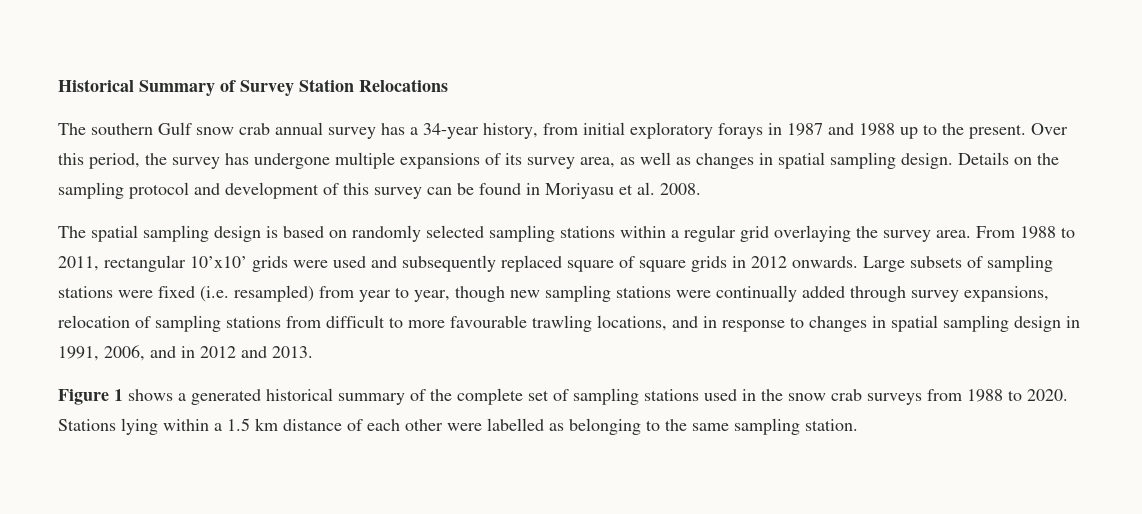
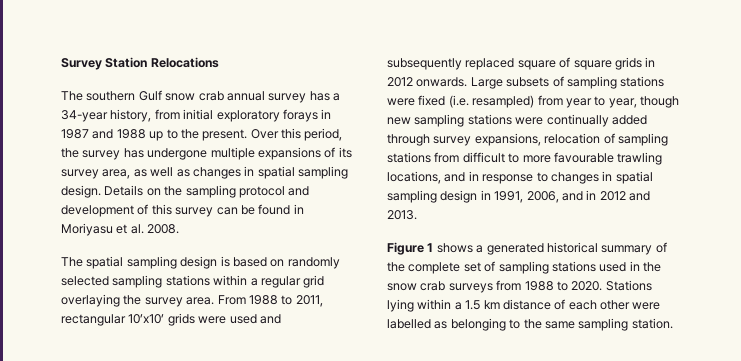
[58,79,236,96] Historical Summary of -> (61, 64) none

